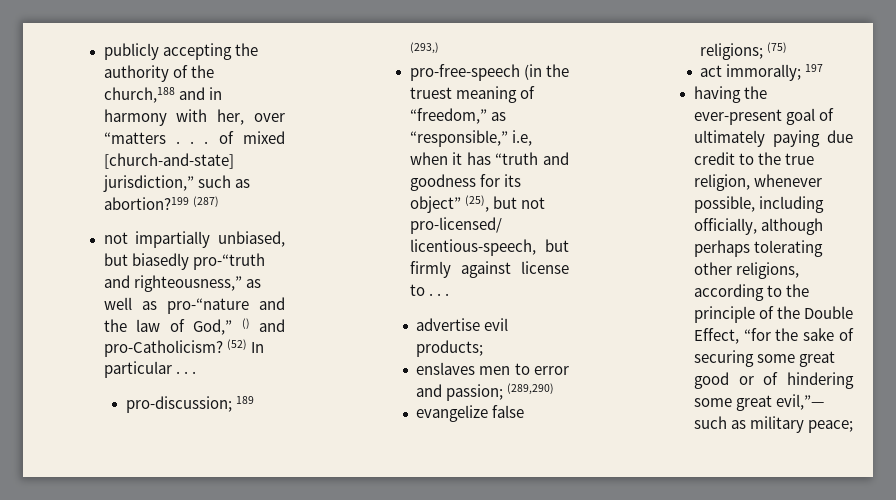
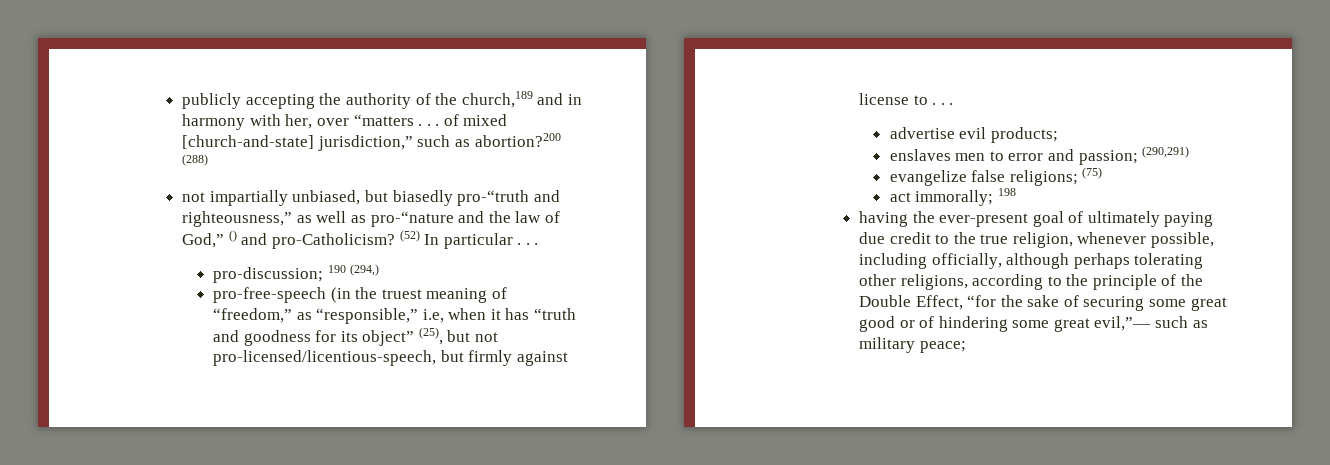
[103,87,175,103] church,188 -> [461,91,533,108] church,189
[103,196,219,210] abortion?199 (287) -> [474,133,561,147] [182,154,209,166] abortion?200 (288)
[235,396,254,404] [409,42,439,53] 189 (293,) -> [327,264,380,276] 190 (294,)
[507,383,555,394] (289,290) -> [1142,146,1190,158] (290,291)
[805,64,824,72] 197 -> [997,188,1016,196] 198

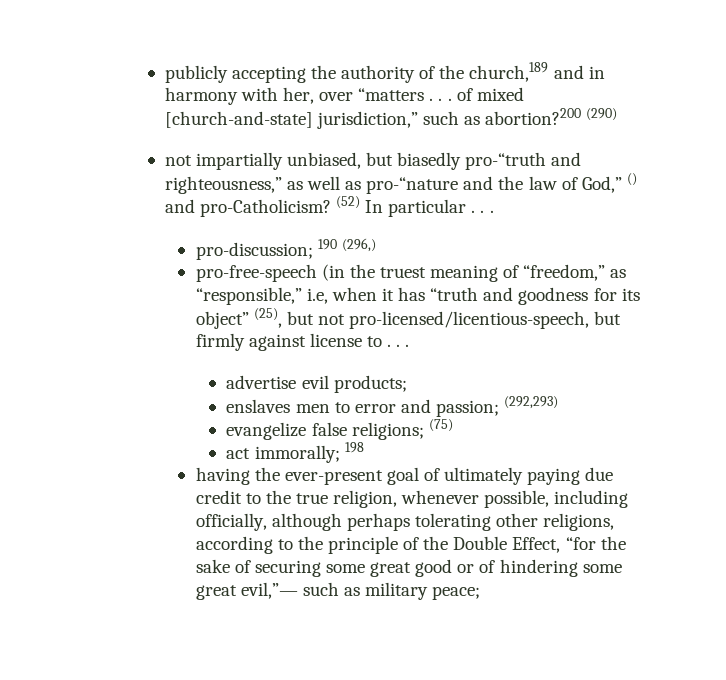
[182,154,209,166] (288) -> [586,108,618,121] (290)
[350,264,380,276] (294,) -> [341,238,376,252] (296,)
[1142,146,1190,158] (290,291) -> [504,396,559,409] (292,293)

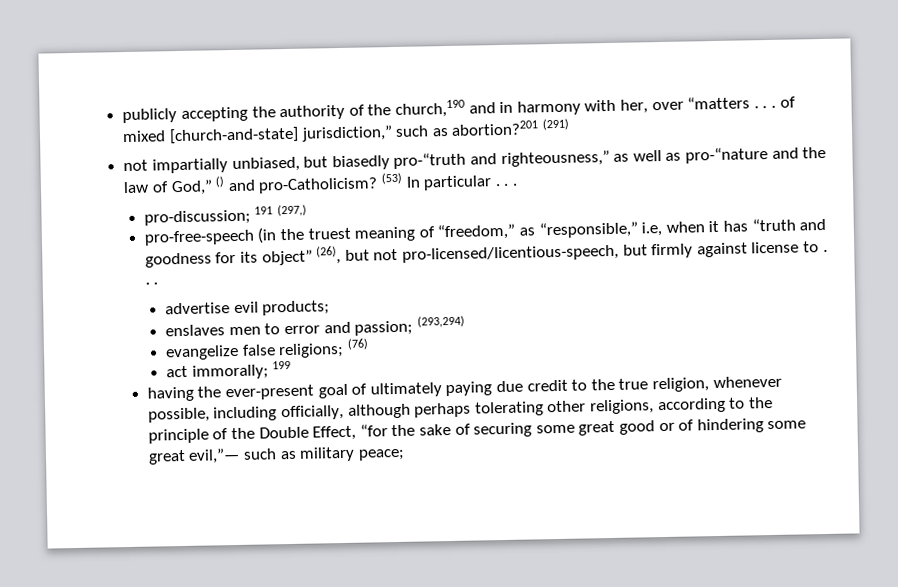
[469,62,549,82] church,189 -> [395,99,466,118] church,190
[485,108,618,125] abortion?200 (290) -> [451,118,570,136] abortion?201 (291)
[335,196,360,209] (52) -> [381,172,403,185] (53)
[317,238,376,252] 190 (296,) -> [254,204,308,217] 191 (297,)
[253,308,282,328] (25), -> [316,246,342,265] (26),
[504,396,559,409] (292,293) -> [416,315,465,328] (293,294)
[428,419,453,432] (75) -> [347,338,370,350] (76)
[344,442,364,453] 198 -> [272,360,292,370] 199

